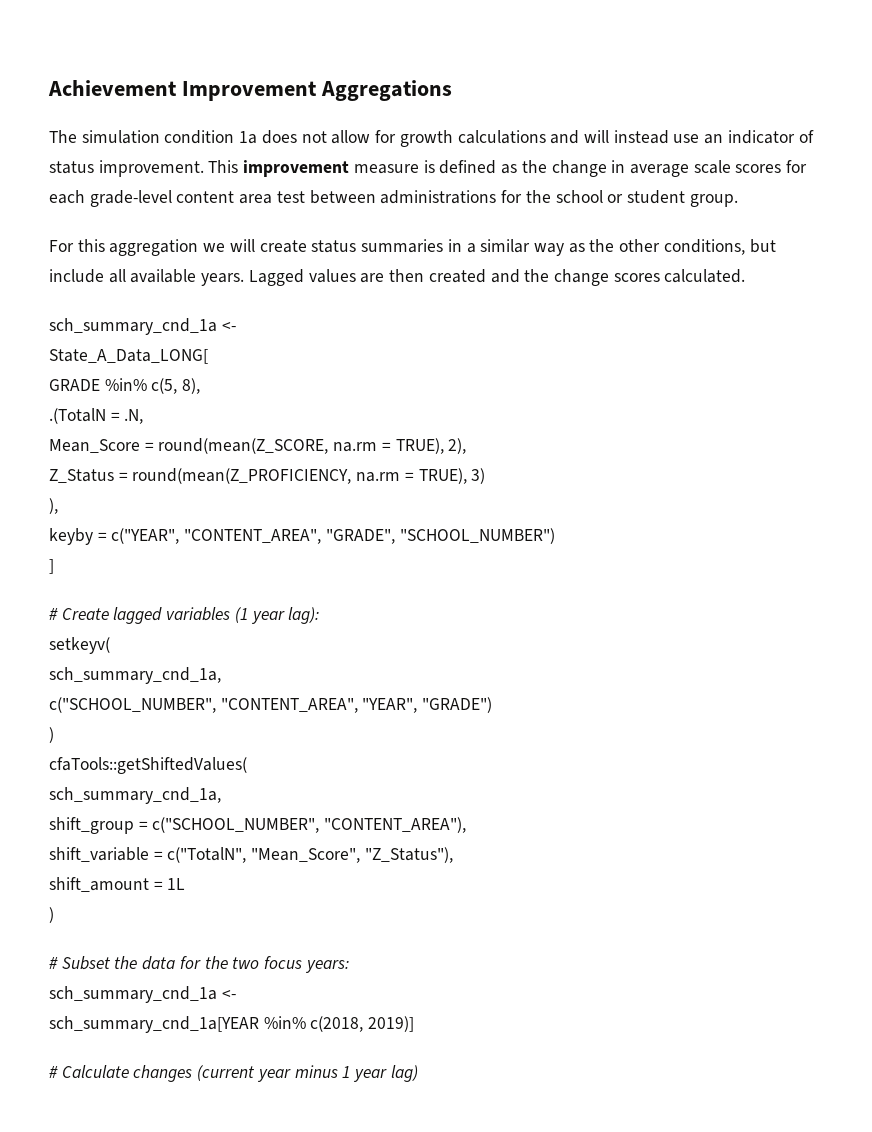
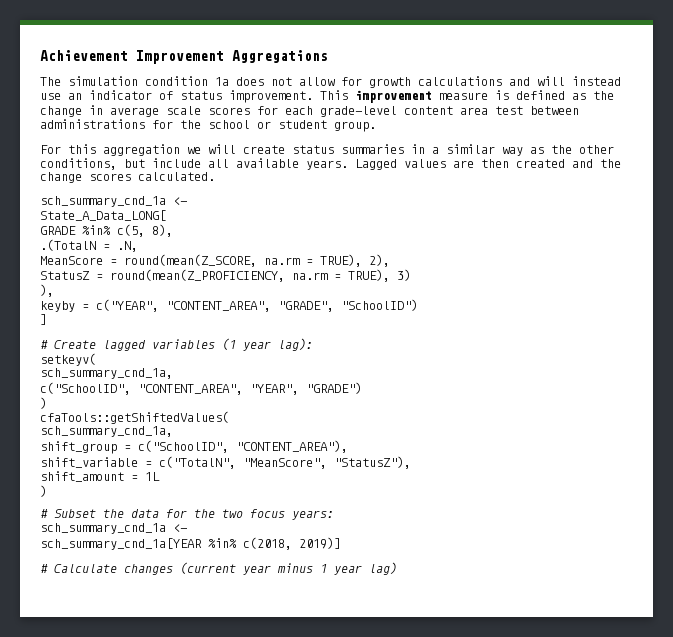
[49,439,140,453] Mean_Score -> [40,256,103,265] MeanScore
[49,469,114,483] Z_Status -> [40,271,90,280] StatusZ
[399,528,555,544] "SCHOOL_NUMBER") -> [341,299,418,311] "SchoolID")
[49,697,216,713] c("SCHOOL_NUMBER", -> [40,382,131,395] c("SchoolID",
[152,817,320,833] c("SCHOOL_NUMBER", -> [138,440,229,453] c("SchoolID",
[251,847,453,863] "Mean_Score", "Z_Status"), -> [243,456,411,469] "MeanScore", "StatusZ"),

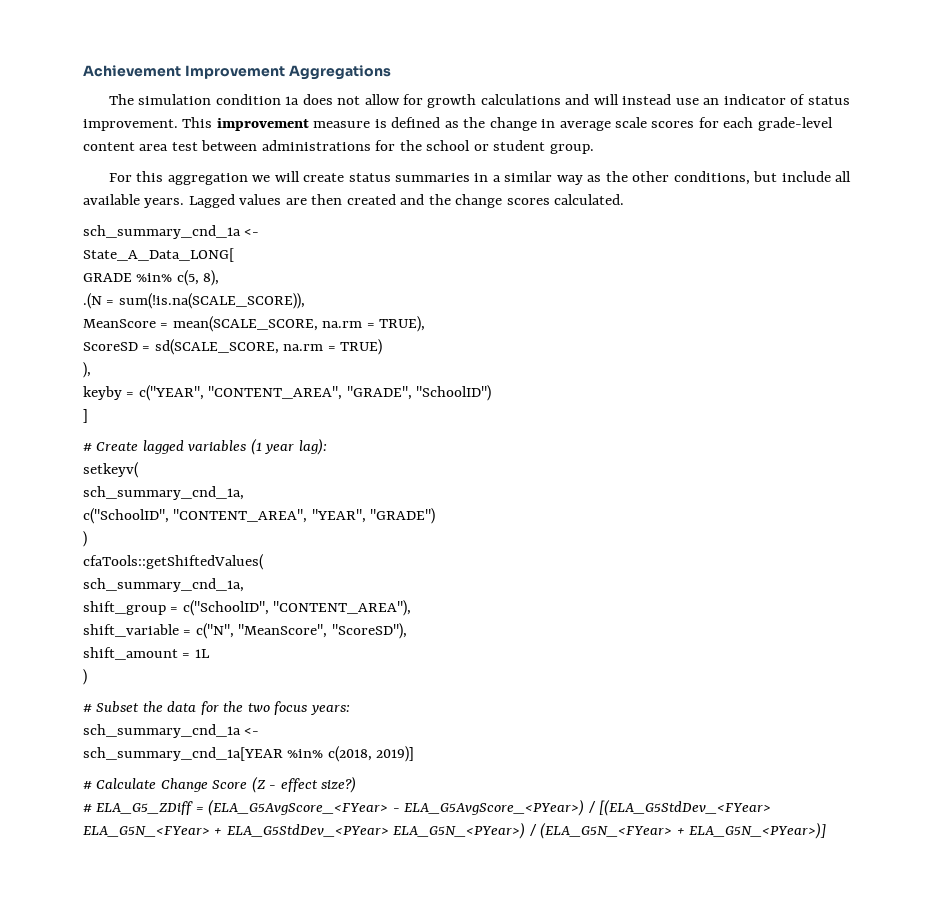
[40,239,138,252] .(TotalN = .N, -> [83,293,305,309] .(N = sum(!is.na(SCALE_SCORE)),
[124,254,390,267] [40,269,411,282] round(mean(Z_SCORE, na.rm = TRUE), 2), // StatusZ = round(mean(Z_PROFICIENCY, na.rm = TRUE), 3) -> [172,316,426,332] [83,339,383,355] mean(SCALE_SCORE, na.rm = TRUE), // ScoreSD = sd(SCALE_SCORE, na.rm = TRUE)
[159,456,411,469] c("TotalN", "MeanScore", "StatusZ"), -> [195,623,407,639] c("N", "MeanScore", "ScoreSD"),
[124,562,397,575] changes (current year minus 1 year lag) -> [160,776,357,793] [83,799,772,816] [83,822,827,839] Change Score (Z - effect size?) // # ELA_G5_ZDiff = (ELA_G5AvgScore_<FYear> - ELA_G5AvgScore_<PYear>) / [(ELA_G5StdDev_<FYear> ELA_G5N_<FYear> + ELA_G5StdDev_<PYear> ELA_G5N_<PYear>) / (ELA_G5N_<FYear> + ELA_G5N_<PYear>)]

